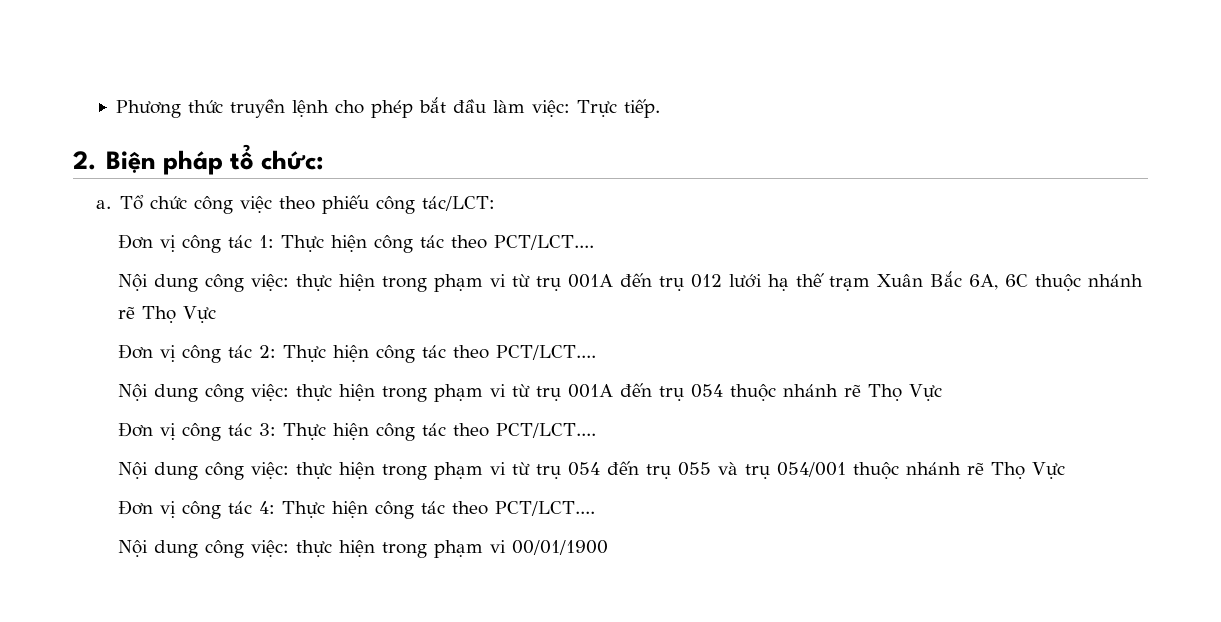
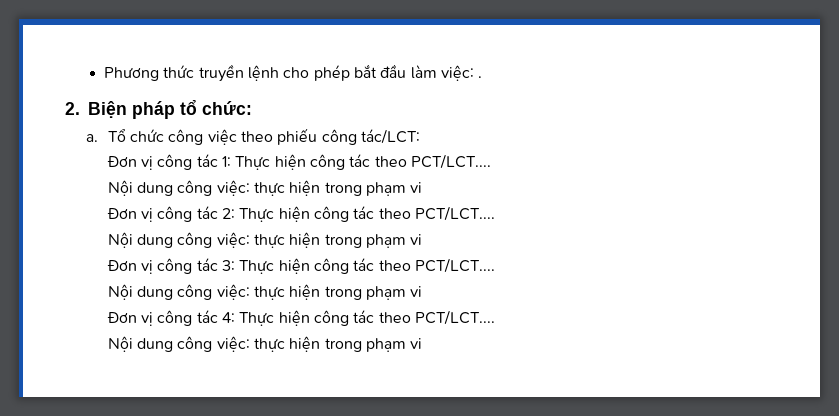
[577,99,661,118] Trực tiếp. -> [478,76,483,78] .
[512,271,1144,292] [118,306,217,324] từ trụ 001A đến trụ 012 lưới hạ thế trạm Xuân Bắc 6A, 6C thuộc nhánh rẽ Thọ Vực -> (423, 187) none
[512,383,943,402] từ trụ 001A đến trụ 054 thuộc nhánh rẽ Thọ Vực -> (423, 239) none
[512,461,1066,480] từ trụ 054 đến trụ 055 và trụ 054/001 thuộc nhánh rẽ Thọ Vực -> (423, 291) none
[512,540,609,555] 00/01/1900 -> (423, 343) none

